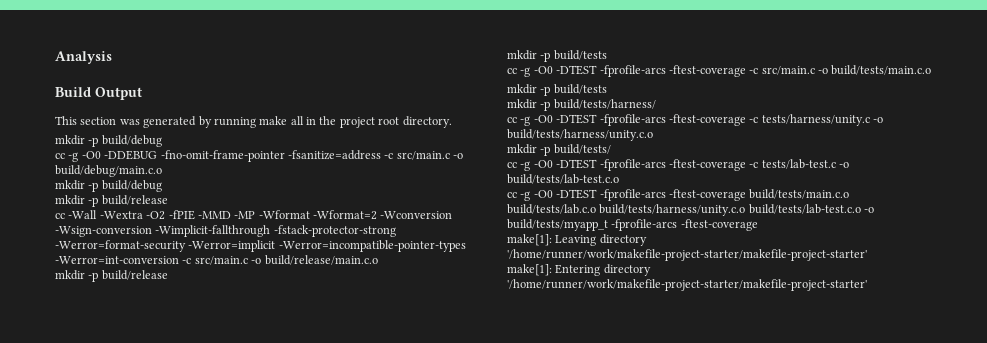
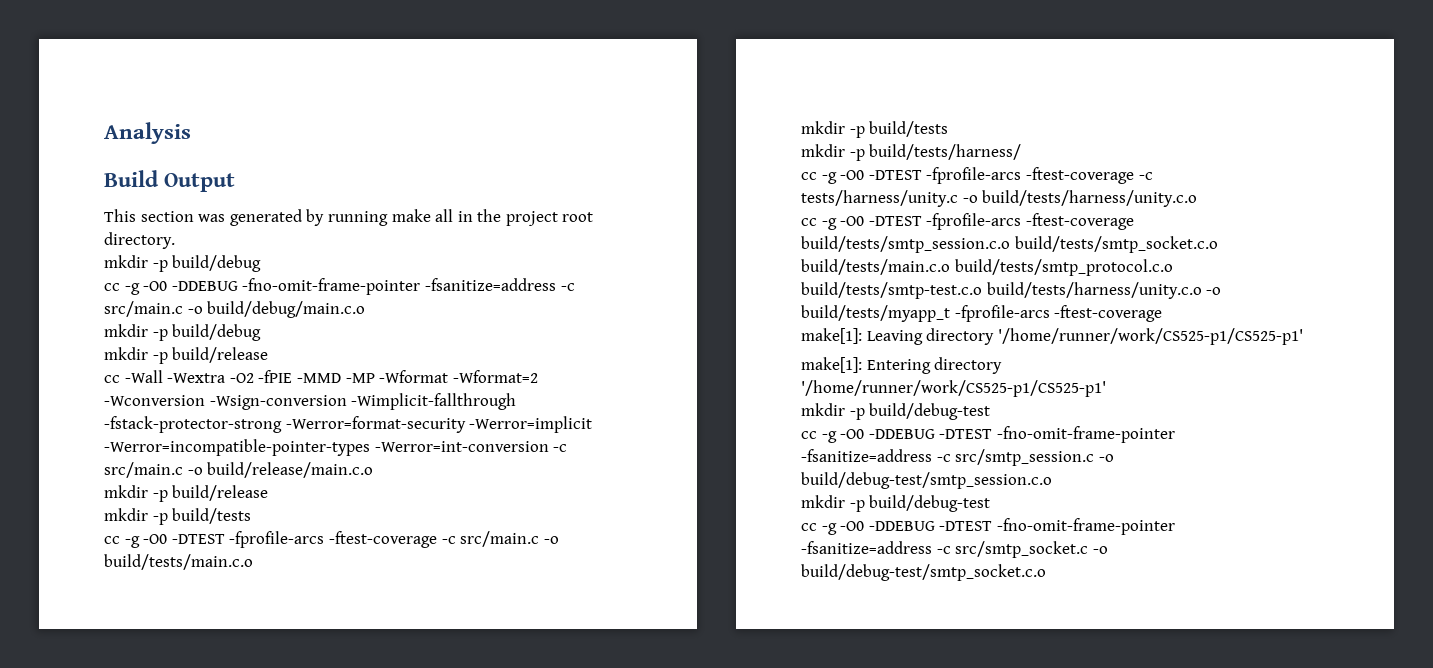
[507,144,611,156] [507,159,849,171] [507,174,619,184] [507,189,850,201] [507,204,861,216] // mkdir -p build/tests/ // cc -g -O0 -DTEST -fprofile-arcs -ftest-coverage -c tests/lab-test.c -o build/tests/lab-test.c.o // cc -g -O0 -DTEST -fprofile-arcs -ftest-coverage build/tests/main.c.o build/tests/lab.c.o build/tests/harness/unity.c.o build/tests/lab-test.c.o -> [801,213,1134,230] [801,236,1218,253] [801,259,1173,276] [801,282,1202,299] // cc -g -O0 -DTEST -fprofile-arcs -ftest-coverage build/tests/smtp_session.c.o build/tests/smtp_socket.c.o build/tests/main.c.o build/tests/smtp_protocol.c.o build/tests/smtp-test.c.o build/tests/harness/unity.c.o
[507,249,867,261] '/home/runner/work/makefile-project-starter/makefile-project-starter' -> [997,328,1303,345] '/home/runner/work/CS525-p1/CS525-p1'
[507,279,867,291] '/home/runner/work/makefile-project-starter/makefile-project-starter' -> [801,380,1106,397] [801,403,991,420] [801,426,1175,443] [801,449,1114,466] [801,472,1052,489] [801,495,991,512] [801,518,1175,535] [801,541,1108,558] [801,564,1046,581] '/home/runner/work/CS525-p1/CS525-p1' // mkdir -p build/debug-test // cc -g -O0 -DDEBUG -DTEST -fno-omit-frame-pointer -fsanitize=address -c src/smtp_session.c -o build/debug-test/smtp_session.c.o // mkdir -p build/debug-test // cc -g -O0 -DDEBUG -DTEST -fno-omit-frame-pointer -fsanitize=address -c src/smtp_socket.c -o build/debug-test/smtp_socket.c.o

